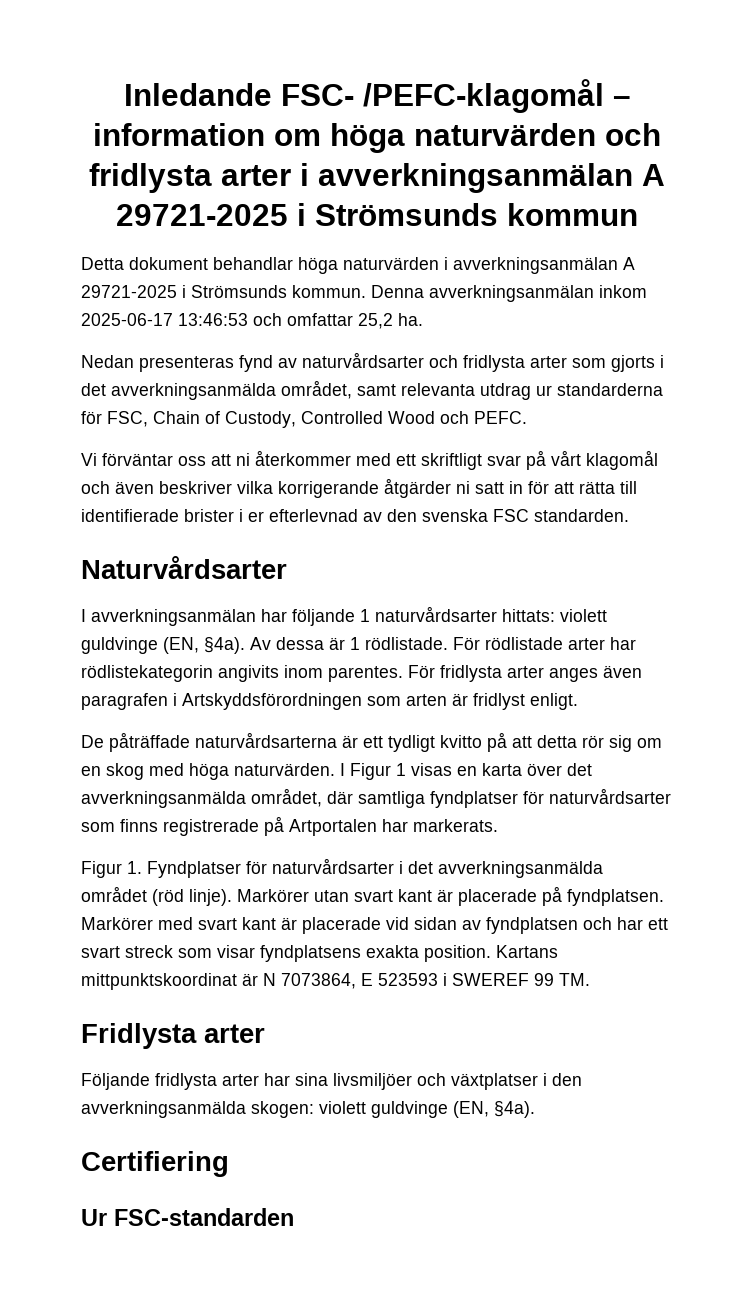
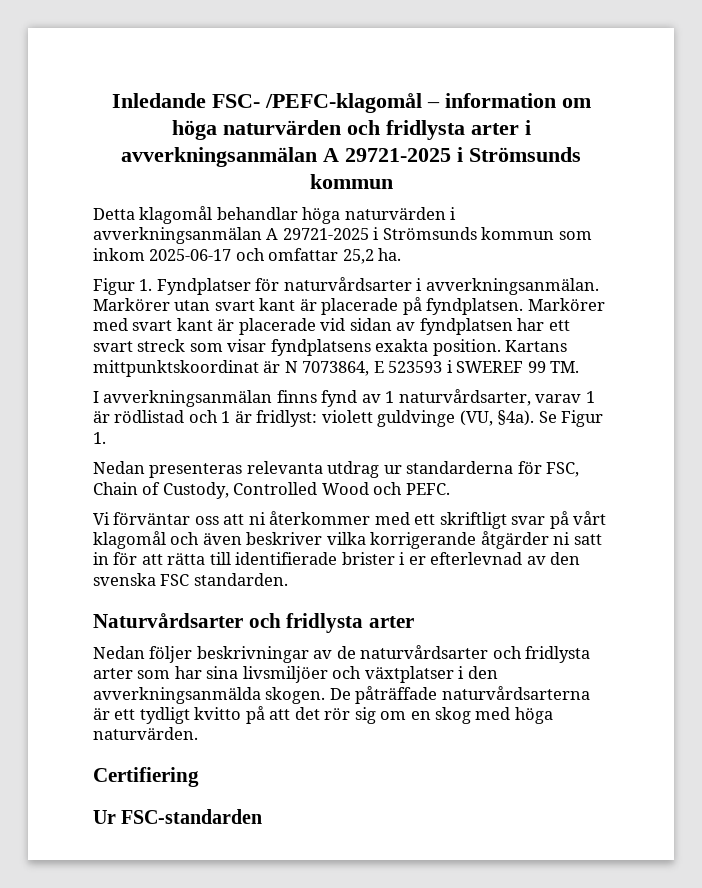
[129,257,208,270] dokument -> [139,206,213,224] klagomål
[292,285,594,302] kommun. Denna avverkningsanmälan -> [481,227,592,240] kommun som
[178,313,248,326] 13:46:53 -> (232, 255) none
[81,352,664,372] [81,380,396,400] Nedan presenteras fynd av naturvårdsarter och fridlysta arter som gjorts i det avverkningsanmälda området, samt -> [93,277,599,295] [93,297,605,315] [93,318,570,335] [93,339,568,356] [93,360,580,377] [93,389,595,407] [93,410,604,427] [93,432,106,444] [93,461,243,478] Figur 1. Fyndplatser för naturvårdsarter i avverkningsanmälan. Markörer utan svart kant är placerade på fyndplatsen. Markörer med svart kant är placerade vid sidan av fyndplatsen har ett svart streck som visar fyndplatsens exakta position. Kartans mittpunktskoordinat är N 7073864, E 523593 i SWEREF 99 TM. // I avverkningsanmälan finns fynd av 1 naturvårdsarter, varav 1 är rödlistad och 1 är fridlyst: violett guldvinge (VU, §4a). Se Figur 1. // Nedan presenteras
[81,606,607,626] [81,637,636,654] [81,665,642,682] [81,693,578,710] // I avverkningsanmälan har följande 1 naturvårdsarter hittats: violett guldvinge (EN, §4a). Av dessa är 1 rödlistade. För rödlistade arter har rödlistekategorin angivits inom parentes. För fridlysta arter anges även paragrafen i Artskyddsförordningen som arten är fridlyst enligt. // -> [248,613,415,633] [93,645,591,663] [93,666,498,683] [93,687,326,704] och fridlysta arter // Nedan följer beskrivningar av de naturvårdsarter och fridlysta arter som har sina livsmiljöer och växtplatser i den avverkningsanmälda skogen.
[537,735,577,748] detta -> [294,707,320,720] det
[340,763,592,780] [81,788,671,808] [81,816,498,836] [81,858,603,878] [81,886,664,906] [81,917,668,934] [81,945,558,962] [81,973,590,990] [81,1023,265,1049] [81,1073,582,1090] [81,1101,535,1118] I Figur 1 visas en karta över det avverkningsanmälda området, där samtliga fyndplatser för naturvårdsarter som finns registrerade på Artportalen har markerats. // Figur 1. Fyndplatser för naturvårdsarter i det avverkningsanmälda området (röd linje). Markörer utan svart kant är placerade på fyndplatsen. Markörer med svart kant är placerade vid sidan av fyndplatsen och har ett svart streck som visar fyndplatsens exakta position. Kartans mittpunktskoordinat är N 7073864, E 523593 i SWEREF 99 TM. // Fridlysta arter // Följande fridlysta arter har sina livsmiljöer och växtplatser i den avverkningsanmälda skogen: violett guldvinge (EN, §4a). -> (198, 733) none

